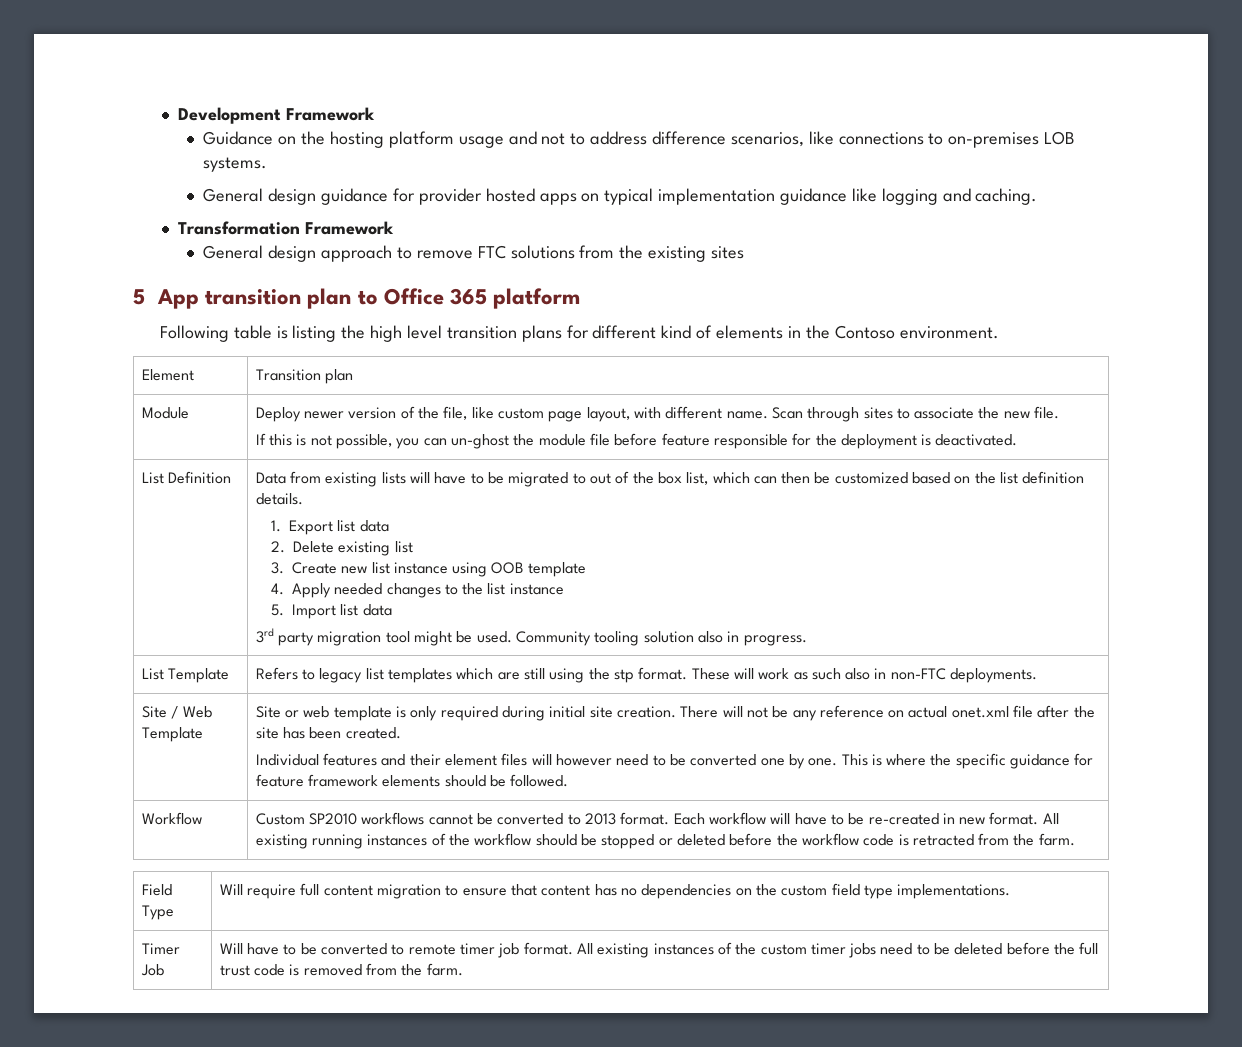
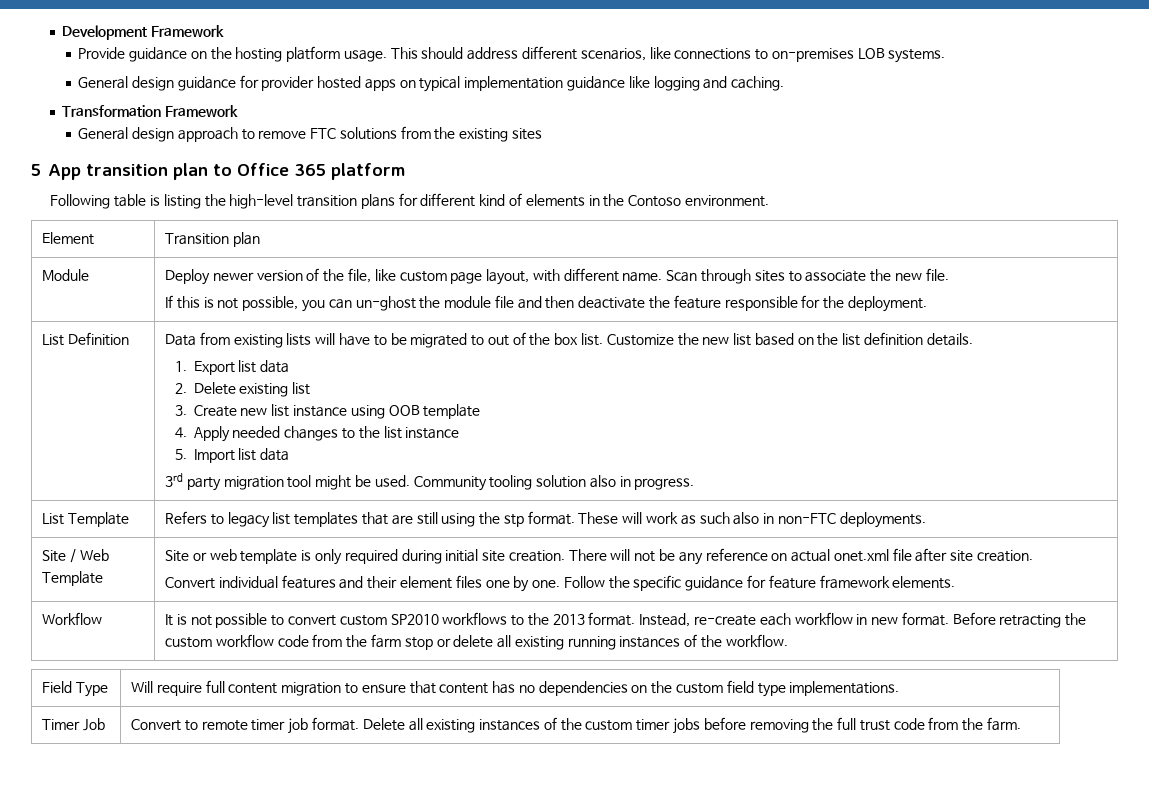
[203,131,274,145] Guidance -> [78,47,187,62] Provide guidance
[458,131,726,148] usage and not to address difference -> [343,46,577,62] usage. This should address different
[370,325,443,342] high level -> [229,194,294,209] high-level
[614,433,658,446] before -> [517,296,670,309] and then deactivate the
[840,434,1018,449] deployment is deactivated. -> [847,296,927,312] deployment.
[686,472,908,485] list, which can then be customized -> [580,333,752,346] list. Customize the new list
[456,668,494,680] which -> [361,512,388,525] that
[1073,706,1095,718] [255,727,401,739] [255,754,319,766] the site has been created. // Individual -> [950,550,1033,562] [165,576,278,589] site creation. // Convert individual
[531,754,927,769] will however need to be converted one by one. This is where -> [485,576,605,592] one by one. Follow
[382,774,569,787] [141,812,202,825] [255,812,1059,825] elements should be followed. // Workflow | Custom SP2010 workflows cannot be converted to 2013 format. Each workflow will have to be re-created in new format. All -> [892,576,956,589] [42,612,103,625] [165,612,1087,628] [165,634,512,650] elements. // Workflow | It is not possible to convert custom SP2010 workflows to the 2013 format. Instead, re-create each workflow in new format. Before retracting the custom workflow code from the farm stop or delete all
[474,833,1075,849] workflow should be stopped or deleted before the workflow code is retracted from the farm. -> [725,634,788,647] workflow.
[219,943,388,955] Will have to be converted -> [131,719,182,731] Convert
[576,943,593,954] All -> [362,718,423,731] Delete all
[880,942,1050,955] need to be deleted before -> [703,717,809,733] before removing
[289,964,362,976] is removed -> (925, 724) none

